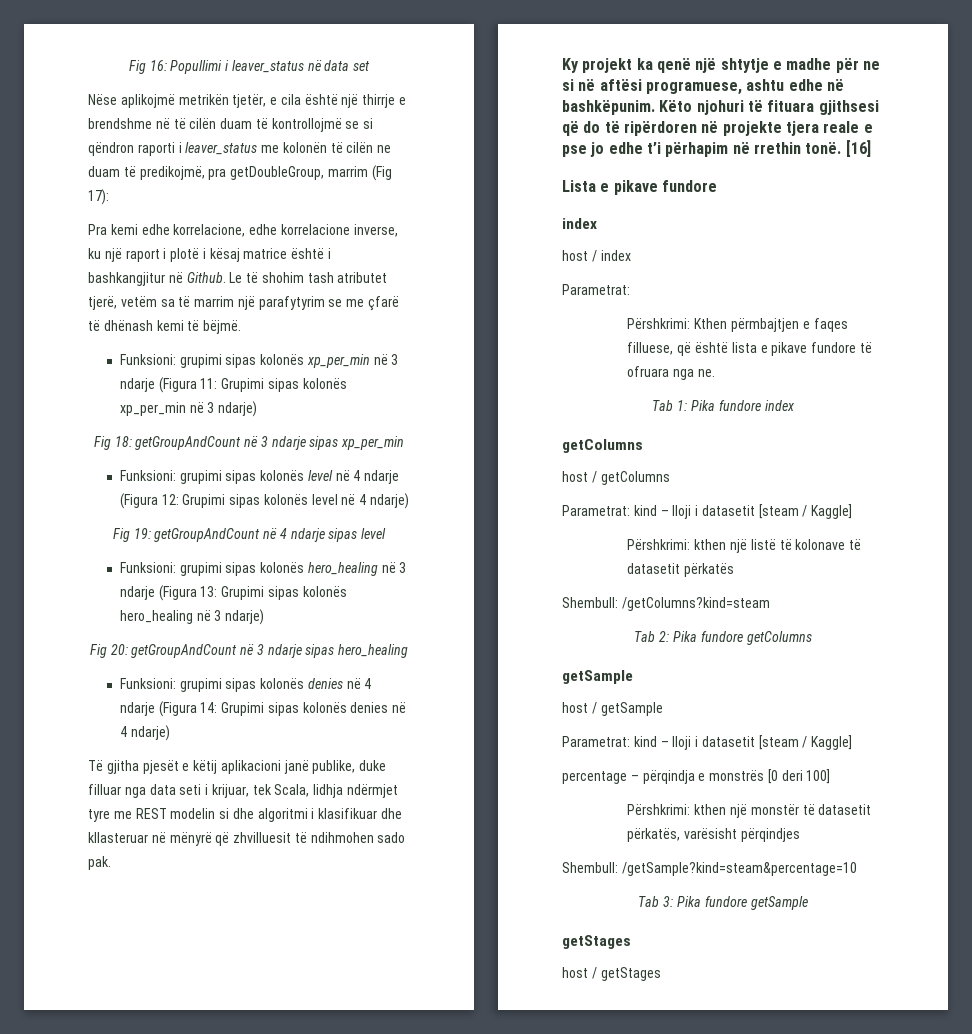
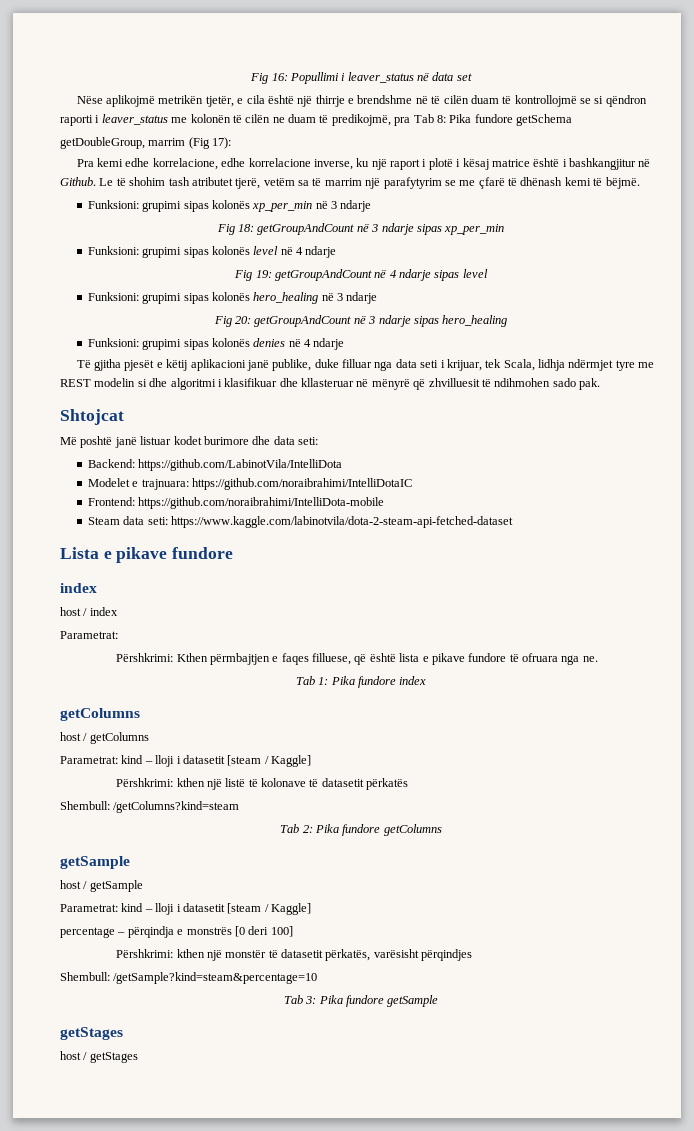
(227, 174) none -> [413,114,572,126] Tab 8: Pika fundore getSchema //
[158,377,347,393] [119,401,258,417] (Figura 11: Grupimi sipas kolonës xp_per_min në 3 ndarje) -> (372, 206) none
[119,493,409,509] (Figura 12: Grupimi sipas kolonës level në 4 ndarje) -> (337, 252) none
[158,585,347,601] [119,609,265,625] (Figura 13: Grupimi sipas kolonës hero_healing në 3 ndarje) -> (378, 298) none
[158,701,407,717] [119,725,170,741] (Figura 14: Grupimi sipas kolonës denies në 4 ndarje) -> (345, 344) none
[562,58,880,73] [562,79,844,95] [562,100,879,115] [562,121,873,136] [562,140,871,157] Ky projekt ka qenë një shtytje e madhe për ne si në aftësi programuese, ashtu edhe në bashkëpunim. Këto njohuri të fituara gjithsesi që do të ripërdoren në projekte tjera reale e pse jo edhe t’i përhapim në rrethin tonë. [16] -> [60,409,124,425] [60,436,318,448] [87,459,343,471] [87,478,412,490] [87,497,385,509] [87,516,513,528] Shtojcat // Më poshtë janë listuar kodet burimore dhe data seti: // Backend: https://github.com/LabinotVila/IntelliDota // Modelet e trajnuara: https://github.com/noraibrahimi/IntelliDotaIC // Frontend: https://github.com/noraibrahimi/IntelliDota-mobile // Steam data seti: https://www.kaggle.com/labinotvila/dota-2-steam-api-fetched-dataset

